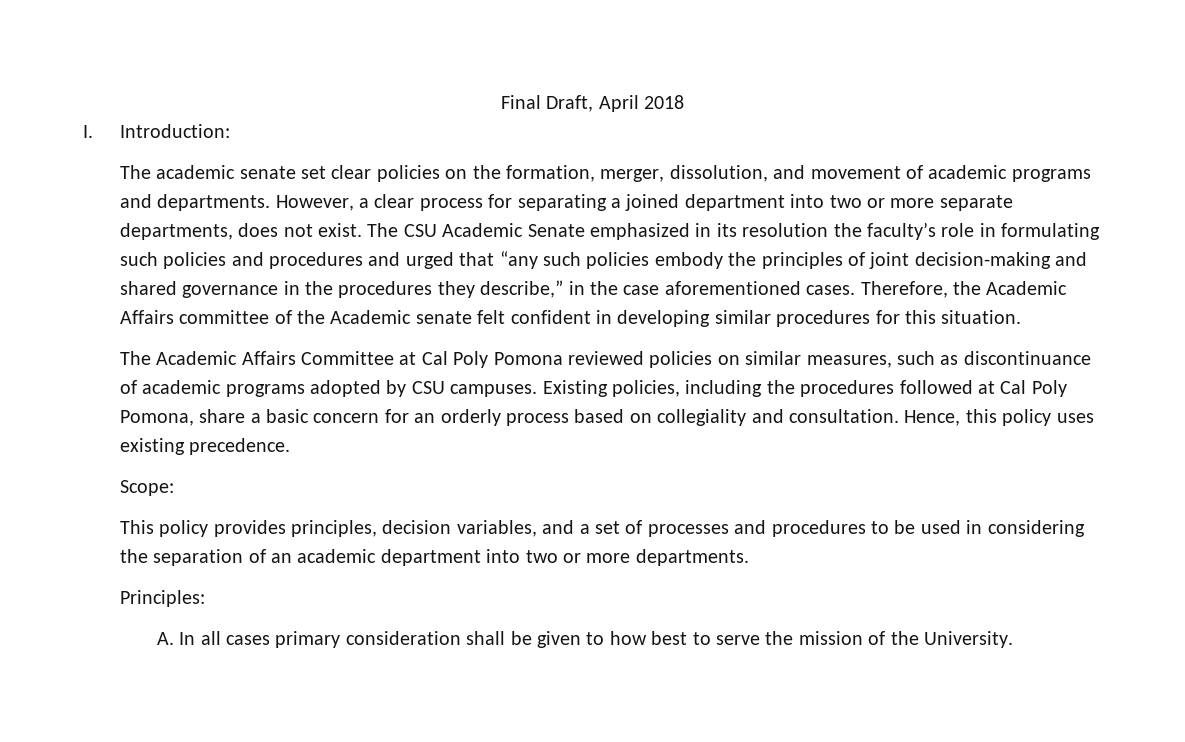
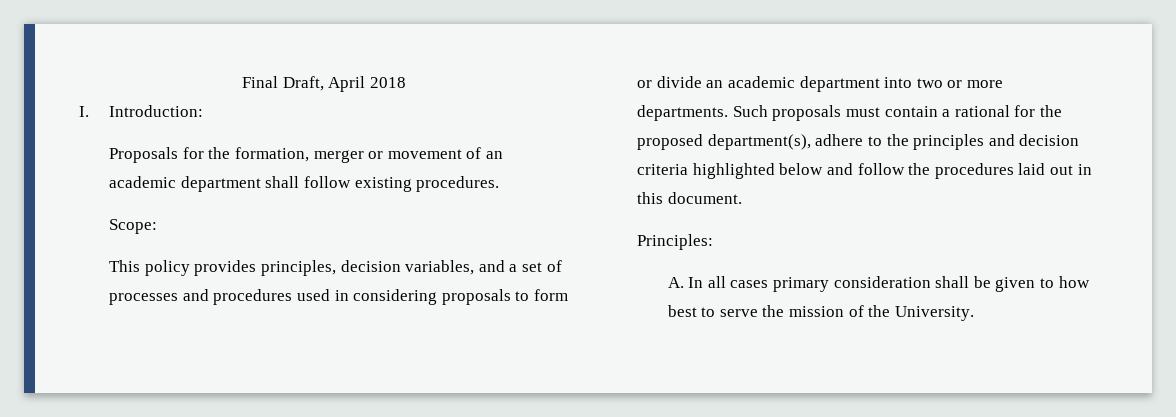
[119,165,1091,182] [119,194,1013,211] [119,222,1101,240] [119,251,1088,269] [119,280,1068,298] [119,310,1022,327] [119,351,1091,368] [119,380,1067,397] [119,409,1094,426] [119,438,291,455] The academic senate set clear policies on the formation, merger, dissolution, and movement of academic programs and departments. However, a clear process for separating a joined department into two or more separate departments, does not exist. The CSU Academic Senate emphasized in its resolution the faculty’s role in formulating such policies and procedures and urged that “any such policies embody the principles of joint decision-making and shared governance in the procedures they describe,” in the case aforementioned cases. Therefore, the Academic Affairs committee of the Academic senate felt confident in developing similar procedures for this situation. // The Academic Affairs Committee at Cal Poly Pomona reviewed policies on similar measures, such as discontinuance of academic programs adopted by CSU campuses. Existing policies, including the procedures followed at Cal Poly Pomona, share a basic concern for an orderly process based on collegiality and consultation. Hence, this policy uses existing precedence. -> [109,147,504,163] [109,176,500,192] Proposals for the formation, merger or movement of an academic department shall follow existing procedures.
[871,520,916,534] to be -> (293, 297) none
[119,549,266,566] the separation of -> [441,289,569,305] [637,76,702,88] proposals to form or divide
(749, 557) none -> [732,105,1063,121] [637,134,1080,150] [637,163,1092,179] [637,192,742,204] Such proposals must contain a rational for the proposed department(s), adhere to the principles and decision criteria highlighted below and follow the procedures laid out in this document.

